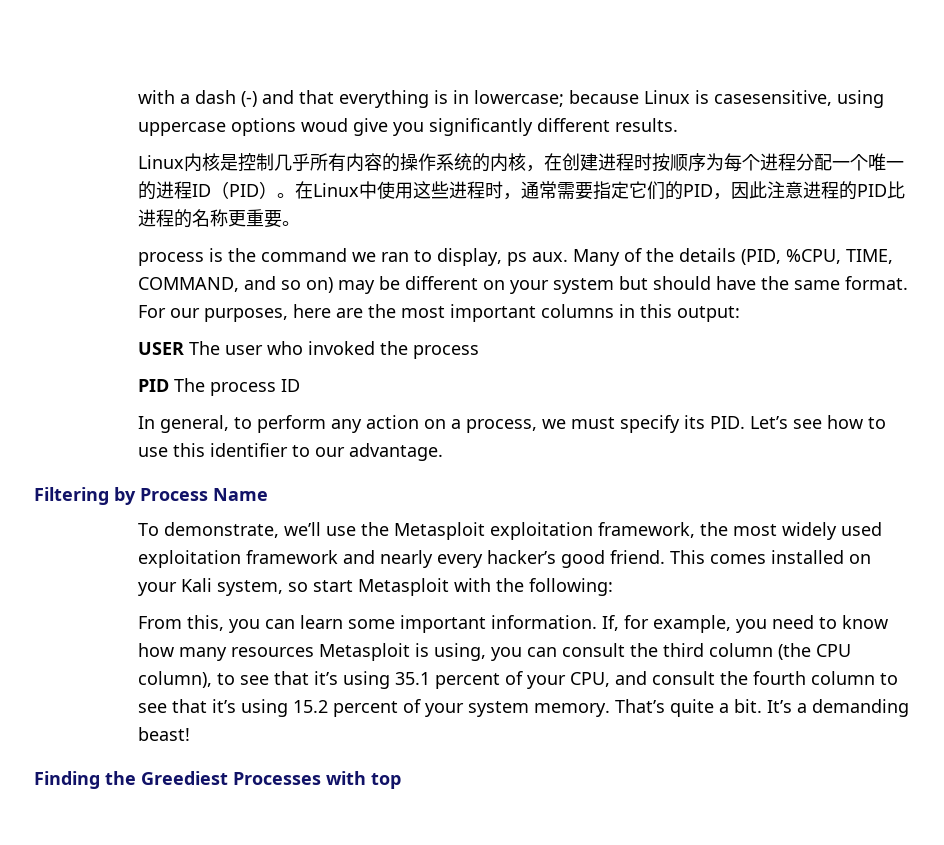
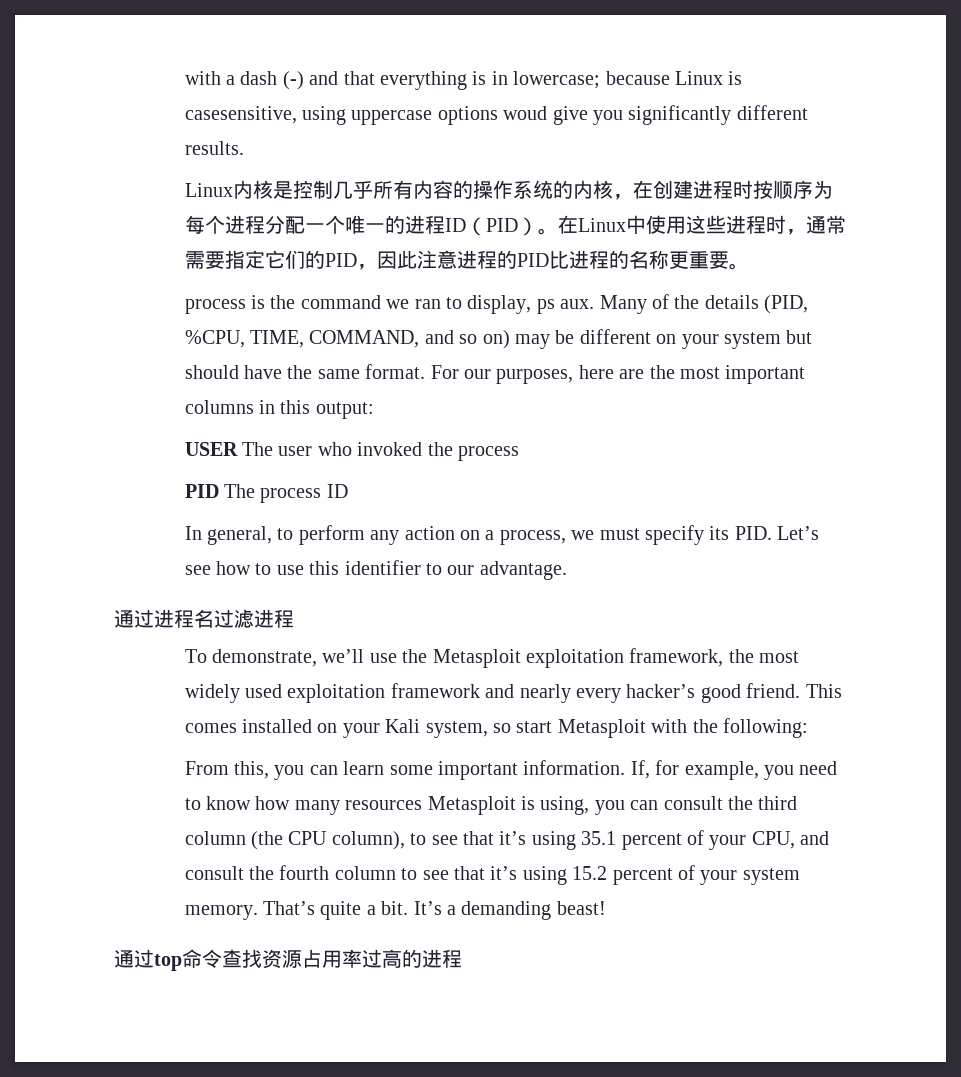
[34,487,268,505] Filtering by Process Name -> [114,609,294,628] 通过进程名过滤进程
[34,771,401,789] Finding the Greediest Processes with top -> [114,949,462,971] 通过top命令查找资源占用率过高的进程

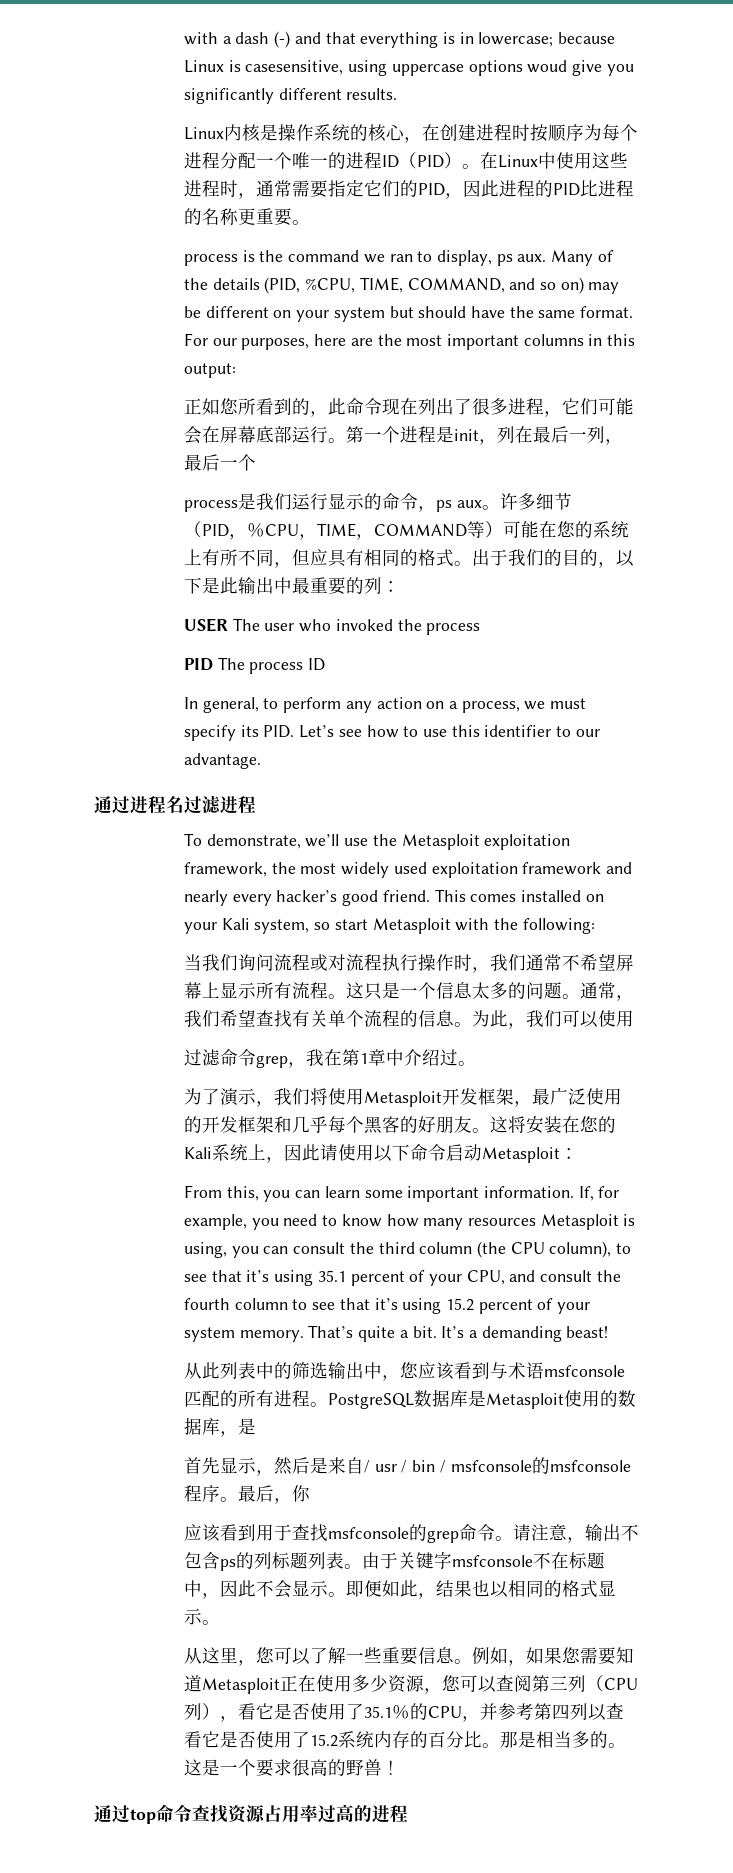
[292,180,473,199] 控制几乎所有内容的 -> (278, 132) none
[572,180,613,199] 内核 -> [367,124,405,142] 核心
[416,250,457,269] 注意 -> (499, 188) none
(374, 410) none -> [183,398,634,417] [183,426,623,445] [183,454,256,471] [183,493,572,512] [183,521,629,540] [183,549,634,568] [183,577,400,595] // 正如您所看到的，此命令现在列出了很多进程，它们可能会在屏幕底部运行。第一个进程是init，列在最后一列，最后一个 // process是我们运行显示的命令，ps aux。许多细节（PID，％CPU，TIME，COMMAND等）可能在您的系统上有所不同，但应具有相同的格式。出于我们的目的，以下是此输出中最重要的列：
(808, 728) none -> [183,953,634,973] [183,982,634,1001] [183,1009,634,1029] [183,1049,476,1068] [183,1087,622,1107] [183,1115,616,1134] [183,1144,578,1163] // 当我们询问流程或对流程执行操作时，我们通常不希望屏幕上显示所有流程。这只是一个信息太多的问题。通常，我们希望查找有关单个流程的信息。为此，我们可以使用 // 过滤命令grep，我在第1章中介绍过。 // 为了演示，我们将使用Metasploit开发框架，最广泛使用的开发框架和几乎每个黑客的好朋友。这将安装在您的Kali系统上，因此请使用以下命令启动Metasploit：
(606, 908) none -> [183,1362,625,1381] [183,1389,636,1409] [183,1417,256,1437] [183,1457,631,1476] [183,1485,310,1504] [183,1524,639,1543] [183,1551,605,1571] [183,1580,616,1599] [183,1608,220,1625] [183,1647,634,1666] [183,1675,638,1694] [183,1703,624,1722] [183,1731,626,1748] [183,1759,400,1777] // 从此列表中的筛选输出中，您应该看到与术语msfconsole匹配的所有进程。PostgreSQL数据库是Metasploit使用的数据库，是 // 首先显示，然后是来自/ usr / bin / msfconsole的msfconsole程序。最后，你 // 应该看到用于查找msfconsole的grep命令。请注意，输出不包含ps的列标题列表。由于关键字msfconsole不在标题中，因此不会显示。即便如此，结果也以相同的格式显示。 // 从这里，您可以了解一些重要信息。例如，如果您需要知道Metasploit正在使用多少资源，您可以查阅第三列（CPU列），看它是否使用了35.1％的CPU，并参考第四列以查看它是否使用了15.2系统内存的百分比。那是相当多的。这是一个要求很高的野兽！

